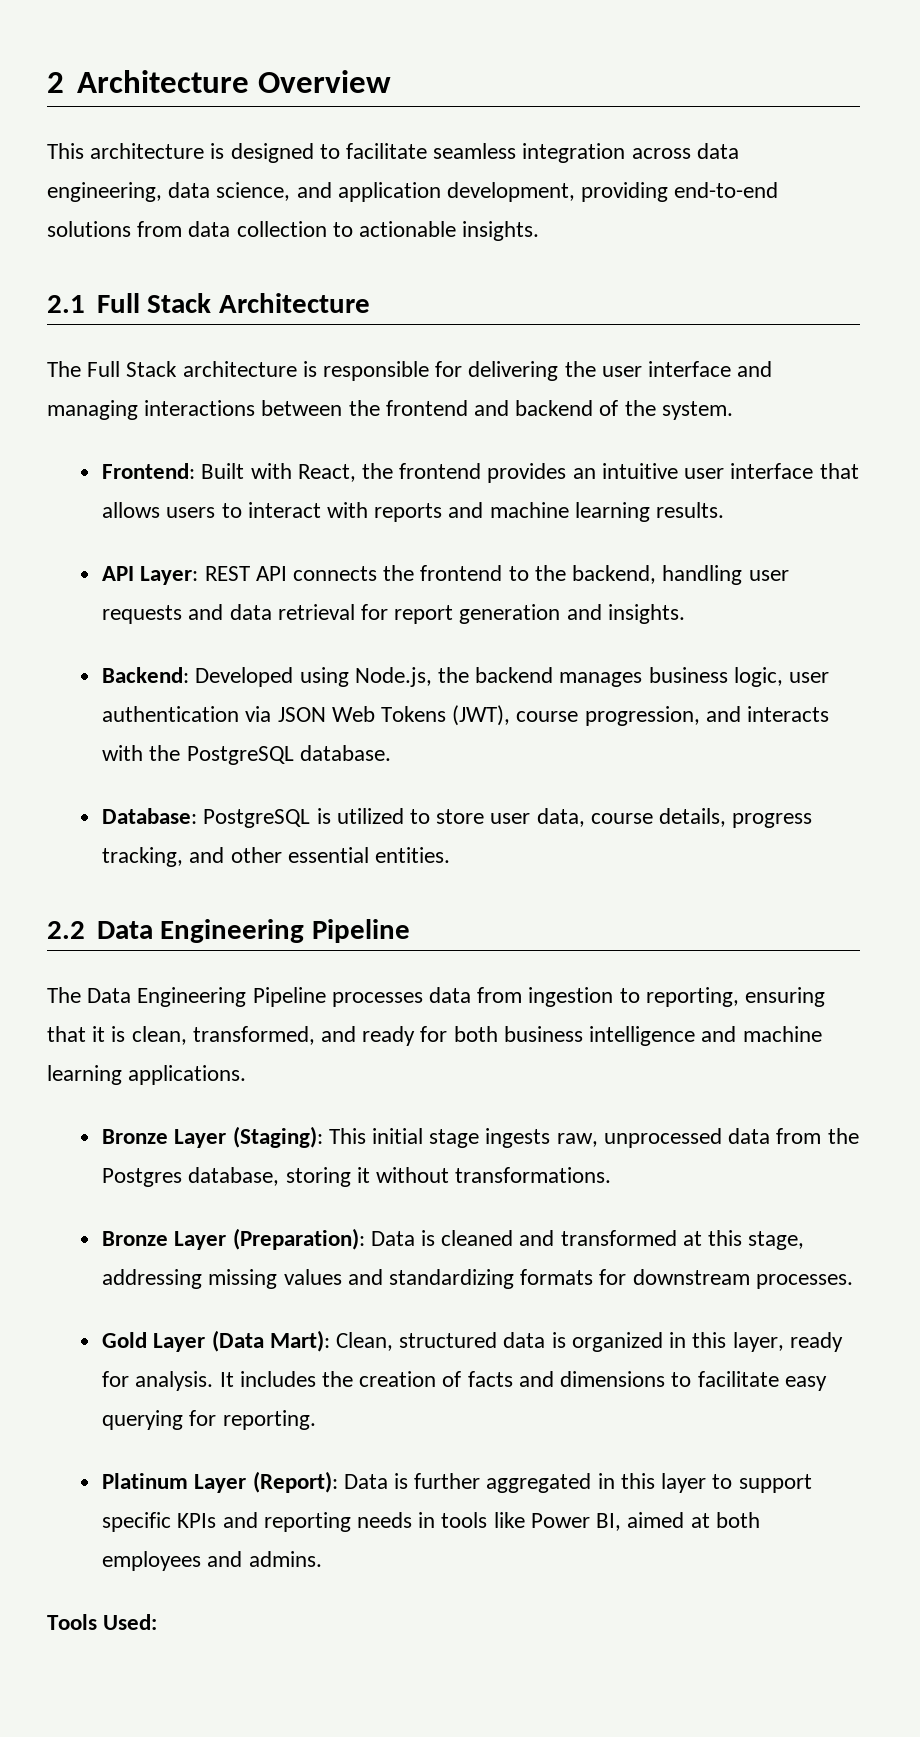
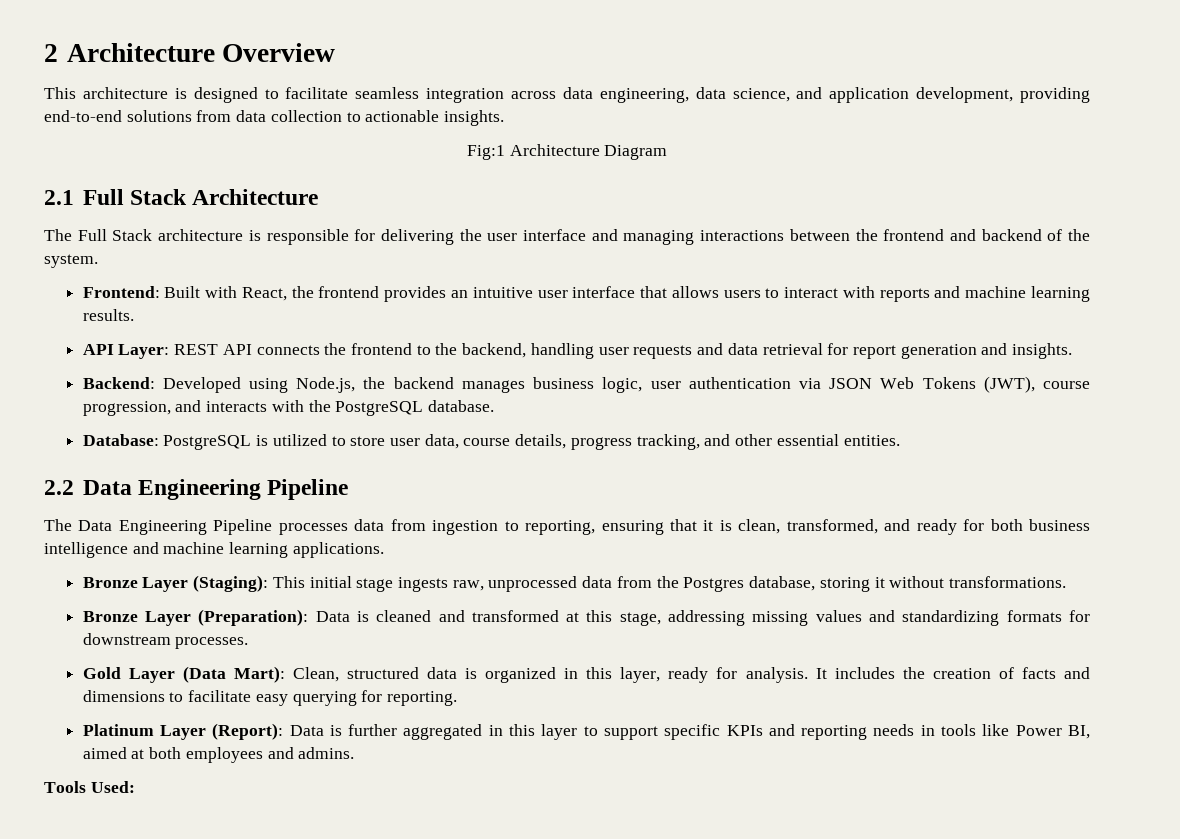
(540, 231) none -> [466,144,668,160] // Fig:1 Architecture Diagram

